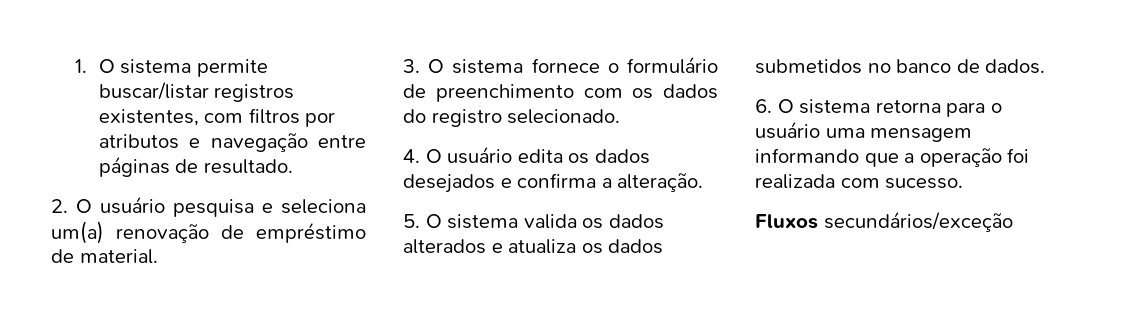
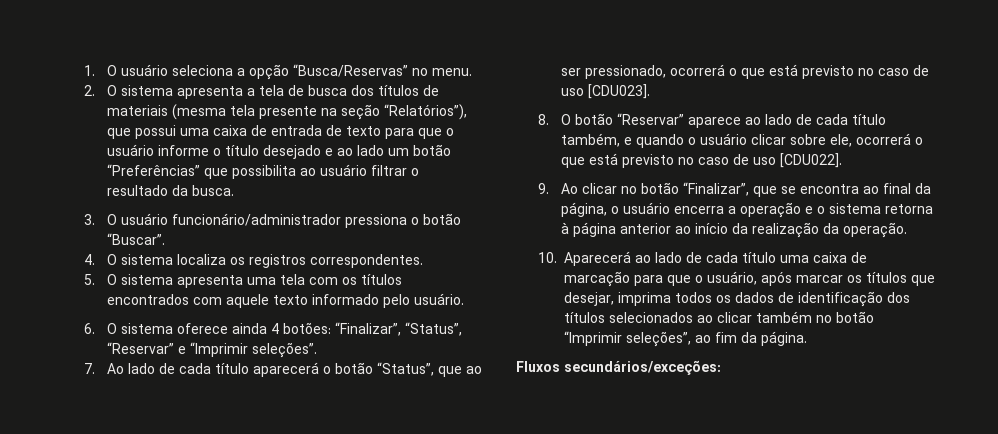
[120,59,268,77] [98,82,295,102] [98,108,336,127] [98,133,366,152] [98,156,293,177] [51,196,366,217] [51,221,366,244] [51,249,158,264] [403,56,718,74] [403,84,718,102] [403,109,621,127] [403,146,650,164] [403,173,704,193] [403,214,664,229] [403,239,664,254] [755,59,1046,74] [755,99,1002,117] [755,121,973,142] [755,148,1030,167] [755,174,964,189] sistema permite buscar/listar registros existentes, com filtros por atributos e navegação entre páginas de resultado. // 2. O usuário pesquisa e seleciona um(a) renovação de empréstimo de material. // 3. O sistema fornece o formulário de preenchimento com os dados do registro selecionado. // 4. O usuário edita os dados desejados e confirma a alteração. // 5. O sistema valida os dados alterados e atualiza os dados submetidos no banco de dados. // 6. O sistema retorna para o usuário uma mensagem informando que a operação foi realizada com sucesso. -> [120,64,472,80] [84,85,439,99] [106,104,467,120] [106,125,454,139] [106,144,451,159] [106,164,419,179] [106,185,234,196] [84,213,461,228] [106,233,165,245] [84,254,423,268] [84,274,402,288] [106,293,464,308] [84,322,462,336] [106,342,317,358] [84,362,482,377] [560,64,929,79] [560,84,650,99] [538,113,886,128] [560,133,923,148] [560,153,842,168] [538,182,931,197] [560,202,933,218] [560,222,907,238] [538,251,868,266] [564,271,936,287] [564,291,911,307] [564,311,875,323] [564,331,808,347] usuário seleciona a opção “Busca/Reservas” no menu. // 2. O sistema apresenta a tela de busca dos títulos de materiais (mesma tela presente na seção “Relatórios”), que possui uma caixa de entrada de texto para que o usuário informe o título desejado e ao lado um botão “Preferências” que possibilita ao usuário filtrar o resultado da busca. // 3. O usuário funcionário/administrador pressiona o botão “Buscar”. // 4. O sistema localiza os registros correspondentes. // 5. O sistema apresenta uma tela com os títulos encontrados com aquele texto informado pelo usuário. // 6. O sistema oferece ainda 4 botões: “Finalizar”, “Status”, “Reservar” e “Imprimir seleções”. // 7. Ao lado de cada título aparecerá o botão “Status”, que ao ser pressionado, ocorrerá o que está previsto no caso de uso [CDU023]. // 8. O botão “Reservar” aparece ao lado de cada título também, e quando o usuário clicar sobre ele, ocorrerá o que está previsto no caso de uso [CDU022]. // 9. Ao clicar no botão “Finalizar”, que se encontra ao final da página, o usuário encerra a operação e o sistema retorna à página anterior ao início da realização da operação. // 10. Aparecerá ao lado de cada título uma caixa de marcação para que o usuário, após marcar os títulos que desejar, imprima todos os dados de identificação dos títulos selecionados ao clicar também no botão “Imprimir seleções”, ao fim da página.
[823,211,1013,232] secundários/exceção -> [564,360,721,375] secundários/exceções:

